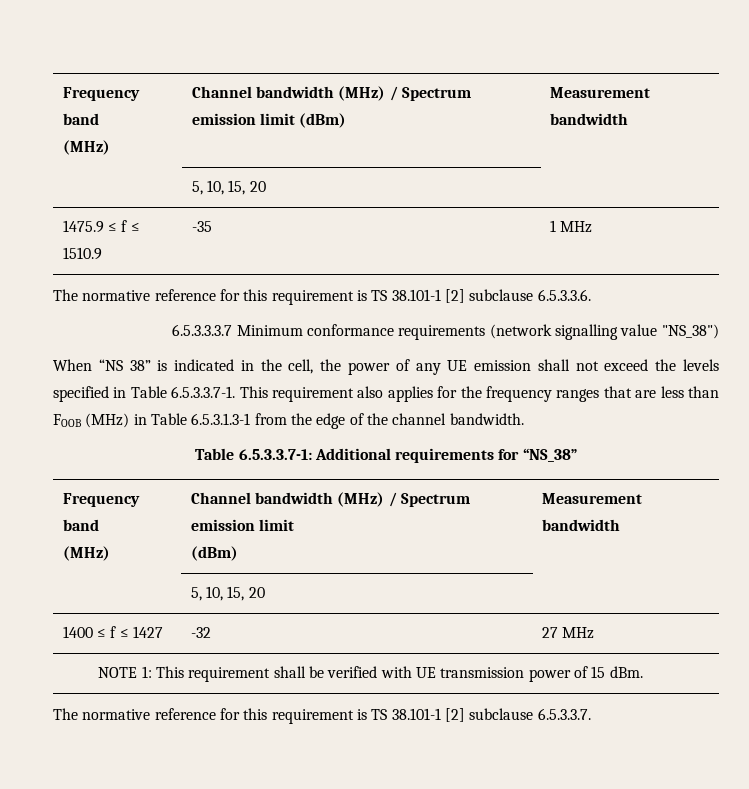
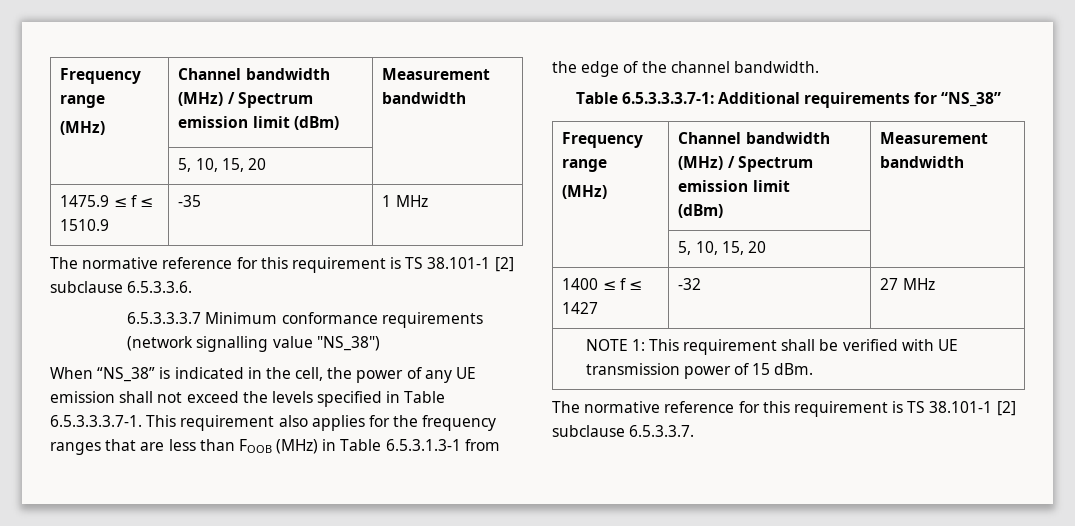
[62,87,140,101] [62,113,99,125] Frequency band -> [60,68,142,84] [60,95,106,108] Frequency range
[98,359,151,371] “NS 38” -> [97,367,156,382] “NS_38”
[171,386,236,398] 6.5.3.3.7-1. -> [50,415,142,427] 6.5.3.3.3.7-1.
[238,449,312,460] 6.5.3.3.7-1: -> [621,92,714,104] 6.5.3.3.3.7-1:
[62,519,99,531] band -> [562,159,608,172] range

